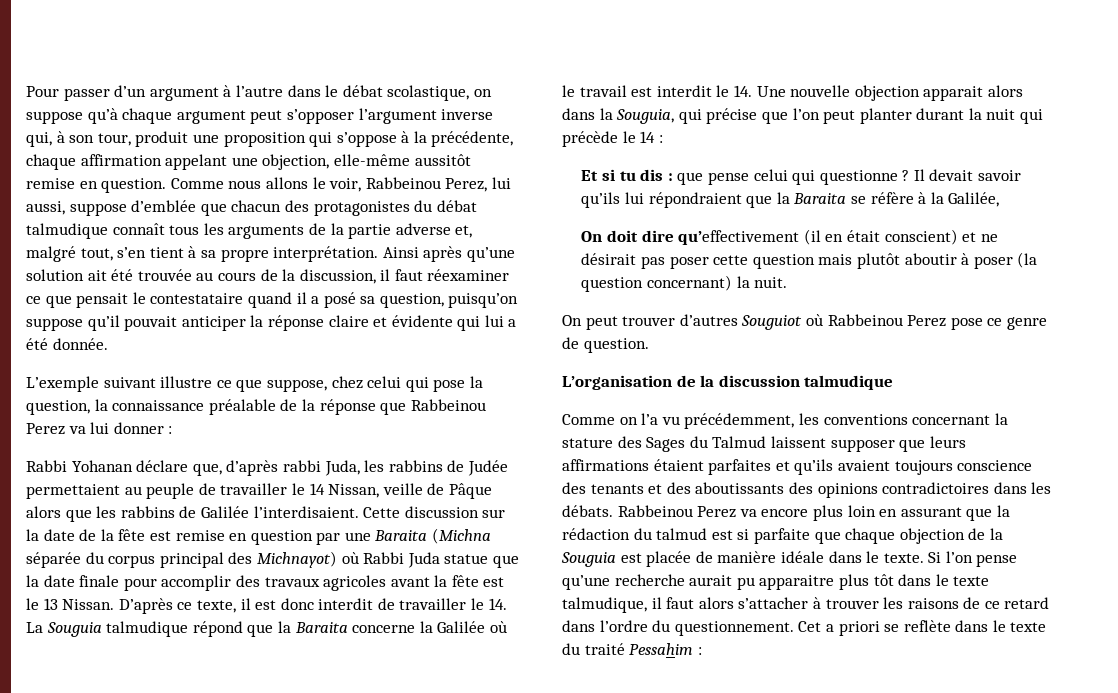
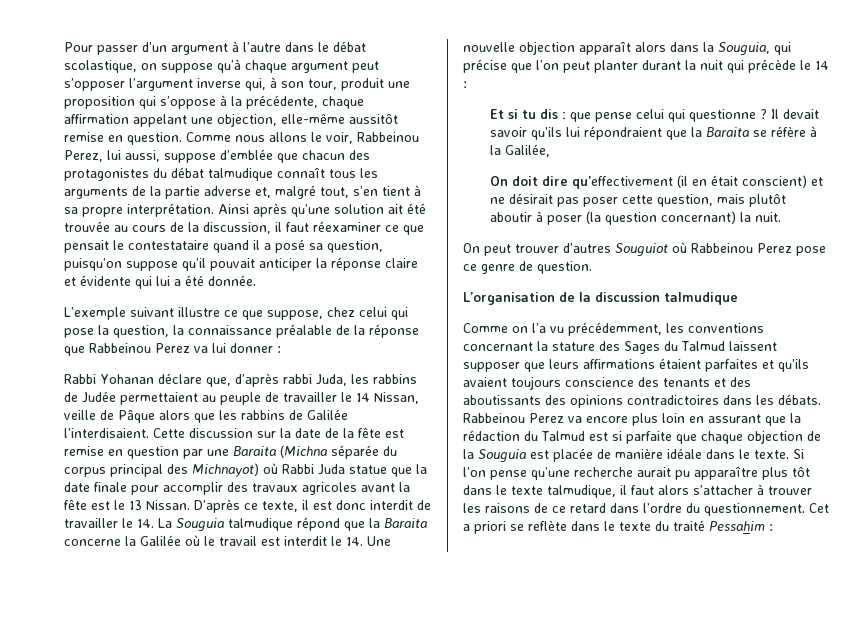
[923,86,984,101] apparait -> [579,41,631,55] apparaît
[752,254,815,269] question -> [656,194,713,207] question,
[656,528,708,540] talmud -> [541,431,585,441] Talmud
[759,575,835,590] apparaitre -> [694,466,758,480] apparaître

